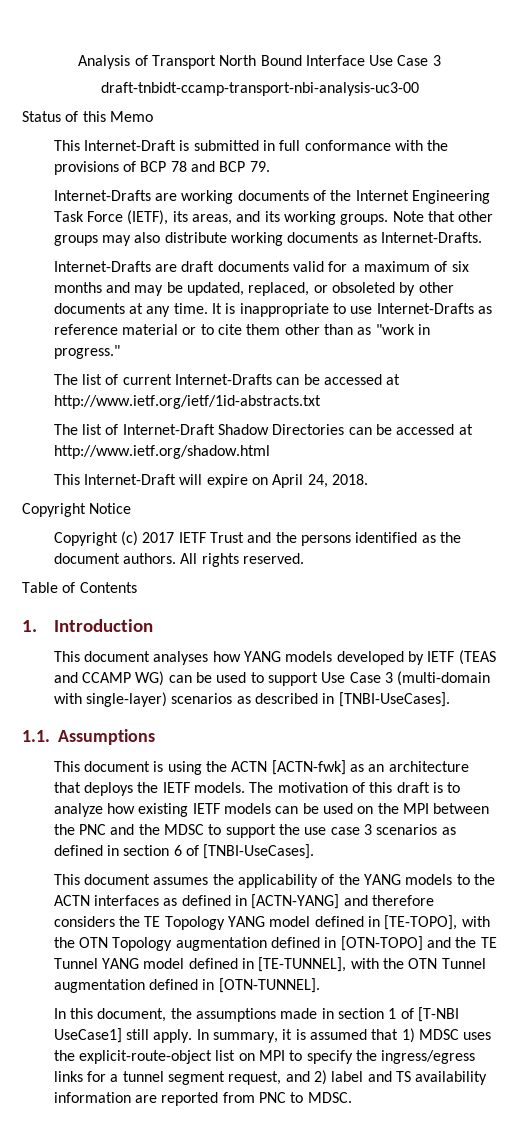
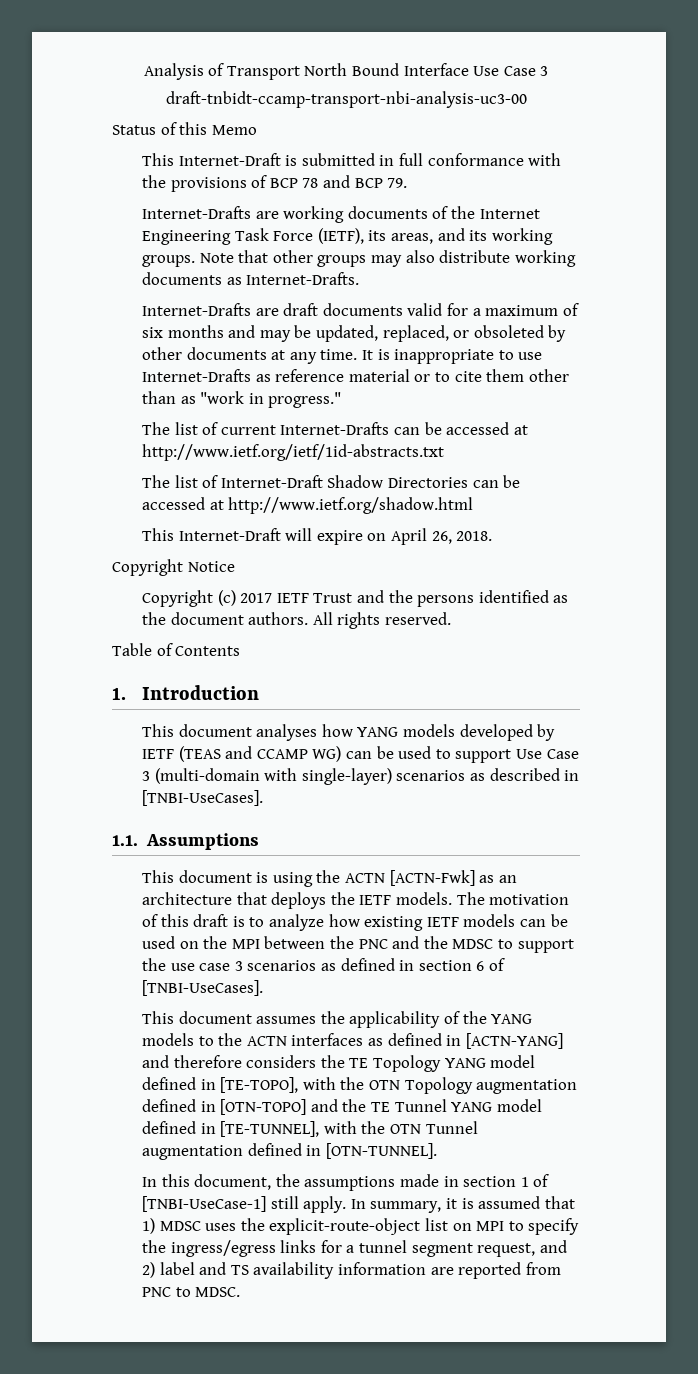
[307,474,328,488] 24, -> [431,531,452,544] 26,
[271,760,346,775] [ACTN-fwk] -> [389,870,475,886] [ACTN-Fwk]
[418,1007,460,1022] [53,1028,122,1043] [T-NBI UseCase1] -> [142,1196,267,1212] [TNBI-UseCase-1]

